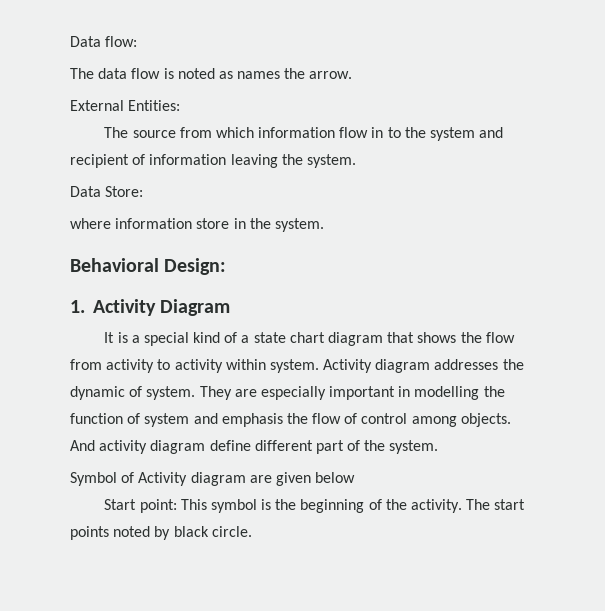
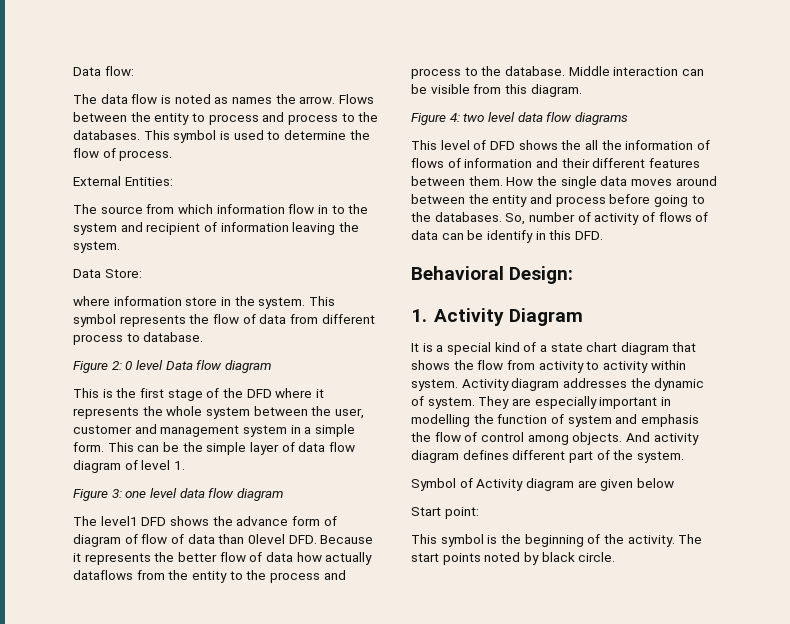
(353, 75) none -> [338,94,374,104] [73,112,379,125] [73,130,370,143] [73,148,173,161] Flows between the entity to process and process to the databases. This symbol is used to determine the flow of process.
(324, 225) none -> [308,296,335,306] [73,314,375,327] [73,332,204,345] [73,360,271,373] [73,388,324,401] [73,406,364,419] [73,424,355,437] [73,442,355,455] [73,460,185,473] [73,488,283,501] [73,516,337,526] [73,534,374,547] [73,552,373,565] [73,570,346,583] [411,66,704,79] [411,84,582,97] [411,112,628,125] [411,140,710,150] [411,158,700,168] [411,176,717,189] [411,194,705,207] [411,212,709,225] [411,230,603,243] This symbol represents the flow of data from different process to database. // Figure 2: 0 level Data flow diagram // This is the first stage of the DFD where it represents the whole system between the user, customer and management system in a simple form. This can be the simple layer of data flow diagram of level 1. // Figure 3: one level data flow diagram // The level1 DFD shows the advance form of diagram of flow of data than 0level DFD. Because it represents the better flow of data how actually dataflows from the entity to the process and process to the database. Middle interaction can be visible from this diagram. // Figure 4: two level data flow diagrams // This level of DFD shows the all the information of flows of information and their different features between them. How the single data moves around between the entity and process before going to the databases. So, number of activity of flows of data can be identify in this DFD.
[209,440,251,451] define -> [462,450,509,460] defines
(177, 506) none -> (479, 513) //

